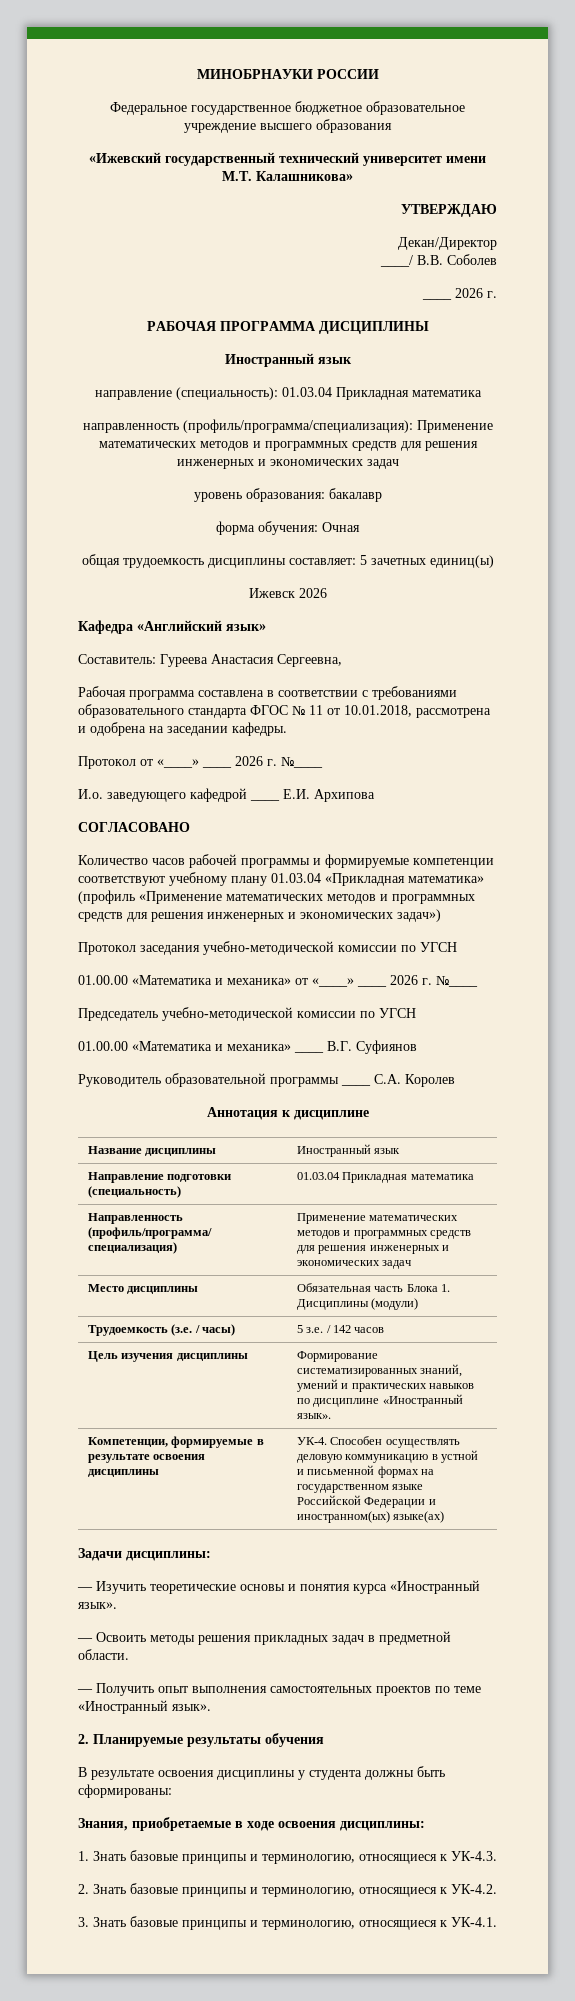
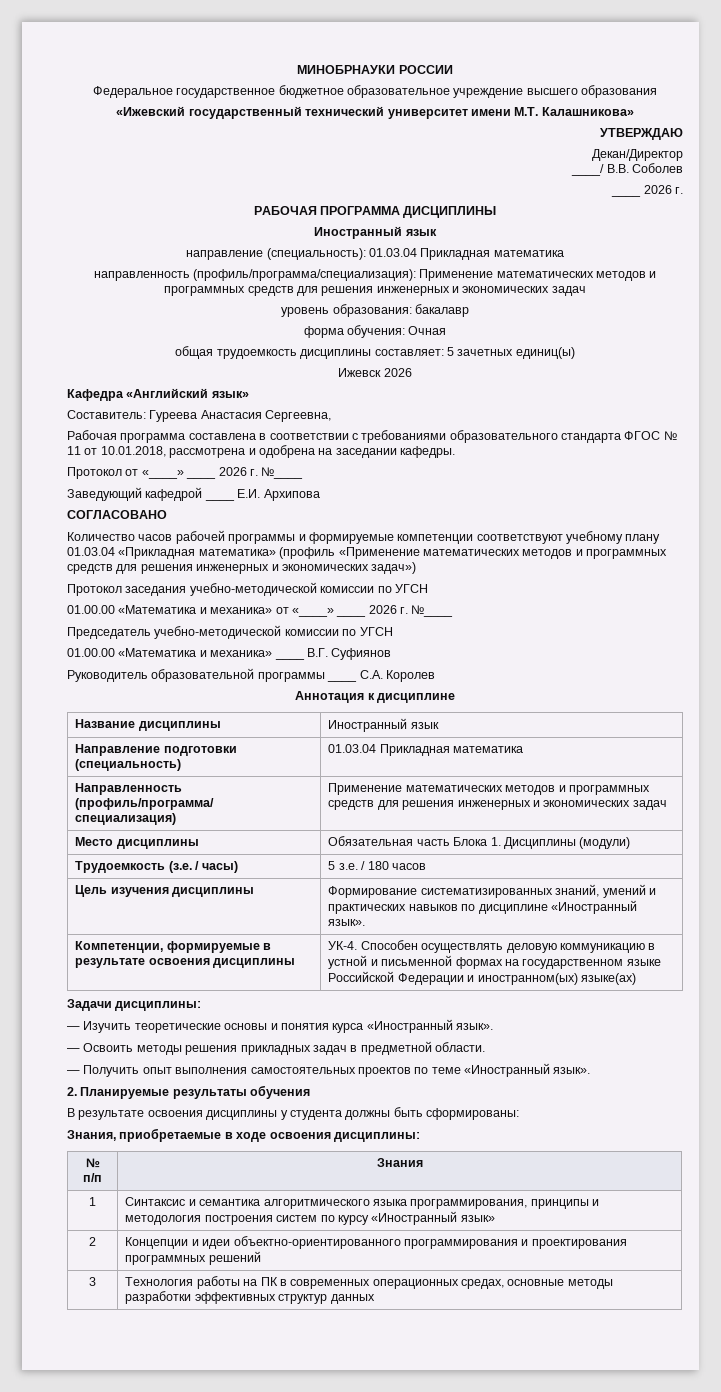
[78,789,186,802] И.о. заведующего -> [67,487,142,501] Заведующий
[333,1325,352,1333] 142 -> [367,861,389,870] 180
[78,1850,497,1864] [78,1883,497,1897] [78,1916,497,1930] // 1. Знать базовые принципы и терминологию, относящиеся к УК-4.3. // 2. Знать базовые принципы и терминологию, относящиеся к УК-4.2. // 3. Знать базовые принципы и терминологию, относящиеся к УК-4.1. -> [85,1158,100,1168] [83,1173,102,1182] [376,1158,423,1167] [89,1197,96,1206] [125,1197,600,1209] [125,1211,495,1225] [89,1237,96,1246] [125,1236,627,1249] [125,1251,261,1265] [89,1277,96,1286] [125,1276,613,1289] [125,1291,375,1304] // № п/п | Знания // 1 | Синтаксис и семантика алгоритмического языка программирования, принципы и методология построения систем по курсу «Иностранный язык» // 2 | Концепции и идеи объектно-ориентированного программирования и проектирования программных решений // 3 | Технология работы на ПК в современных операционных средах, основные методы разработки эффективных структур данных

